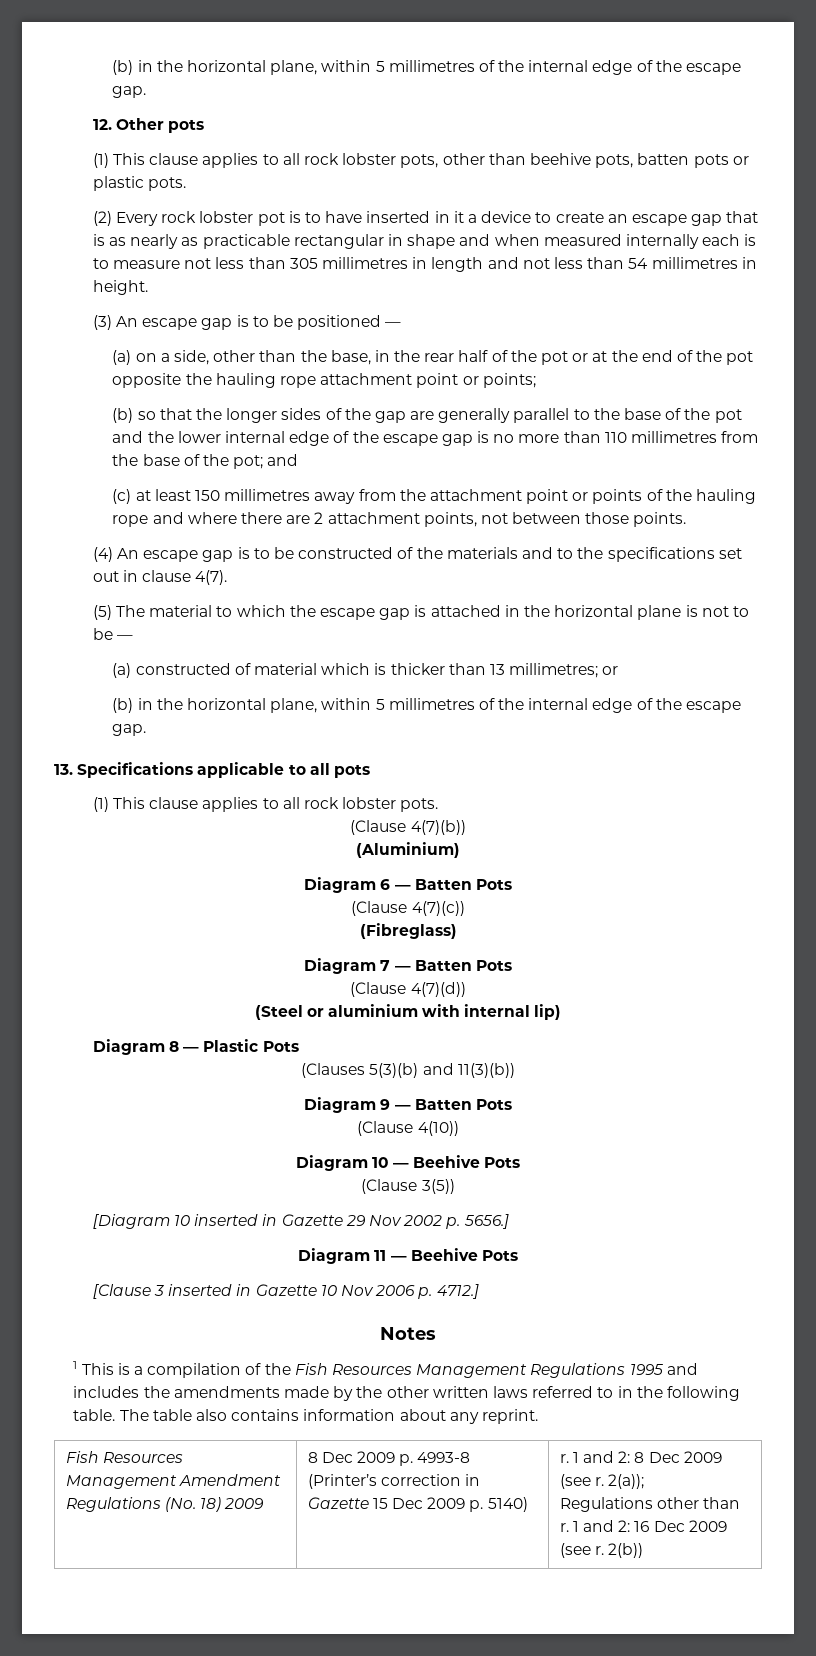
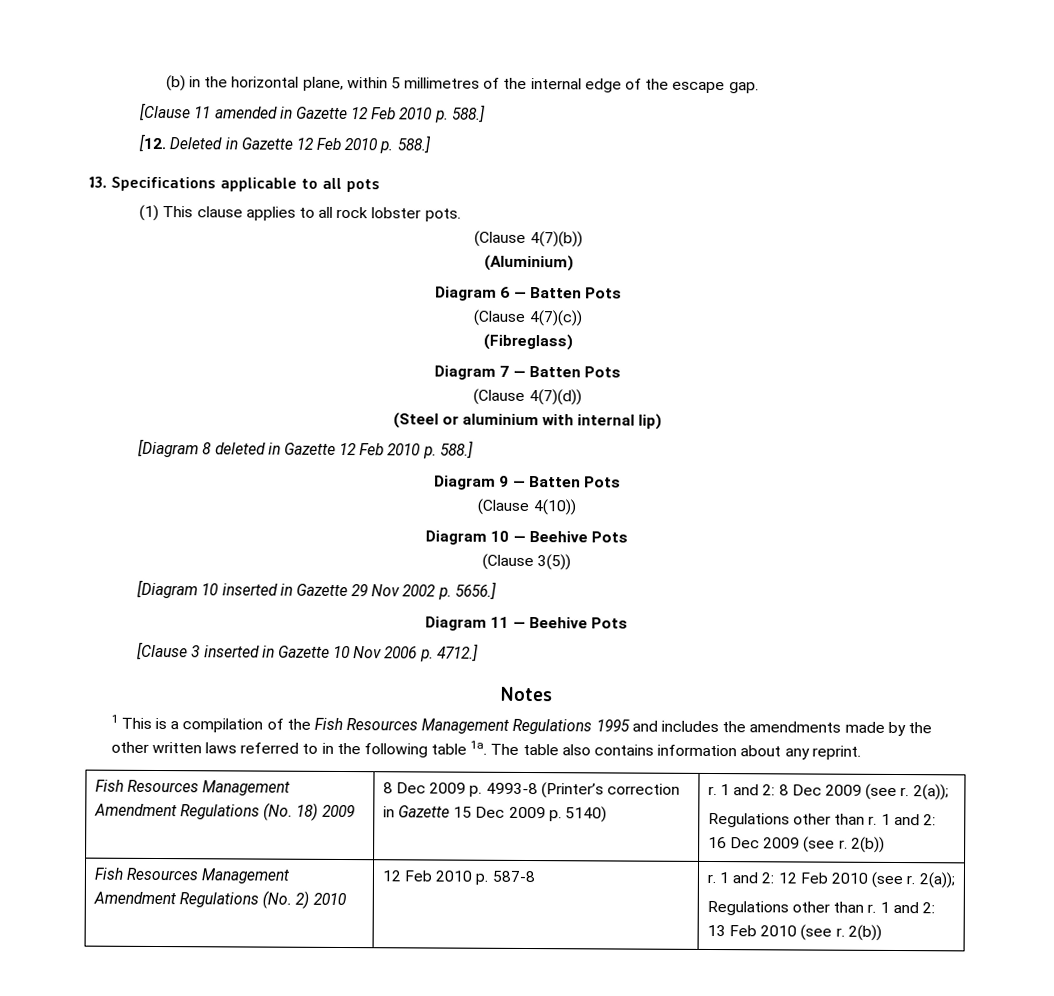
[92,118,205,133] [92,153,749,168] [92,176,187,191] [92,211,759,226] [92,234,757,249] [92,257,757,272] [92,280,148,295] [92,315,402,330] [112,350,754,365] [112,373,536,388] [112,408,742,423] [112,431,759,446] [112,454,299,469] [112,489,756,504] [112,512,687,527] [92,547,742,562] [92,570,228,585] [92,605,749,620] [92,628,134,640] [112,663,619,678] [112,698,741,713] [112,724,147,736] 12. Other pots // (1) This clause applies to all rock lobster pots, other than beehive pots, batten pots or plastic pots. // (2) Every rock lobster pot is to have inserted in it a device to create an escape gap that is as nearly as practicable rectangular in shape and when measured internally each is to measure not less than 305 millimetres in length and not less than 54 millimetres in height. // (3) An escape gap is to be positioned — // (a) on a side, other than the base, in the rear half of the pot or at the end of the pot opposite the hauling rope attachment point or points; // (b) so that the longer sides of the gap are generally parallel to the base of the pot and the lower internal edge of the escape gap is no more than 110 millimetres from the base of the pot; and // (c) at least 150 millimetres away from the attachment point or points of the hauling rope and where there are 2 attachment points, not between those points. // (4) An escape gap is to be constructed of the materials and to the specifications set out in clause 4(7). // (5) The material to which the escape gap is attached in the horizontal plane is not to be — // (a) constructed of material which is thicker than 13 millimetres; or // (b) in the horizontal plane, within 5 millimetres of the internal edge of the escape gap. -> [140,102,486,123] [139,133,431,154] [Clause 11 amended in Gazette 12 Feb 2010 p. 588.] // [12. Deleted in Gazette 12 Feb 2010 p. 588.]
[92,1039,299,1055] [301,1063,515,1078] Diagram 8 — Plastic Pots // (Clauses 5(3)(b) and 11(3)(b)) -> [138,438,474,459] [Diagram 8 deleted in Gazette 12 Feb 2010 p. 588.]
[73,1409,116,1421] table. -> [431,740,488,755] table 1a.
(643, 1550) none -> [93,867,290,884] [92,890,347,909] [381,870,535,885] [706,871,955,889] [706,900,935,916] [706,924,882,941] // Fish Resources Management Amendment Regulations (No. 2) 2010 | 12 Feb 2010 p. 587-8 | r. 1 and 2: 12 Feb 2010 (see r. 2(a)); // Regulations other than r. 1 and 2: 13 Feb 2010 (see r. 2(b))

